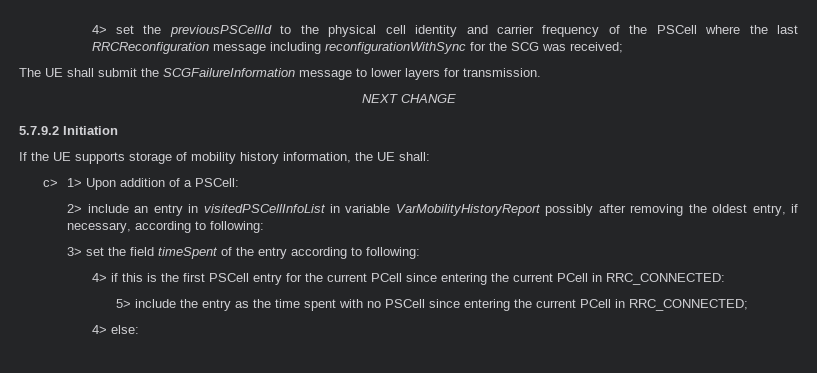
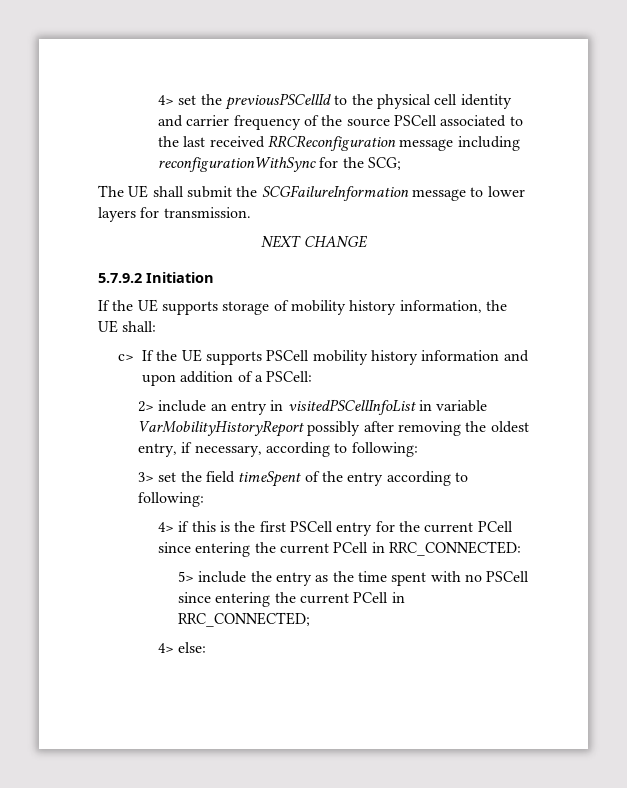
[656,25,741,34] PSCell where -> [346,115,523,127] source PSCell associated to
(799, 29) none -> [209,136,265,148] received
[510,42,623,53] SCG was received; -> [367,157,401,170] SCG;
[67,178,117,190] 1> Upon -> [142,349,529,365] [142,374,177,386] If the UE supports PSCell mobility history information and upon

